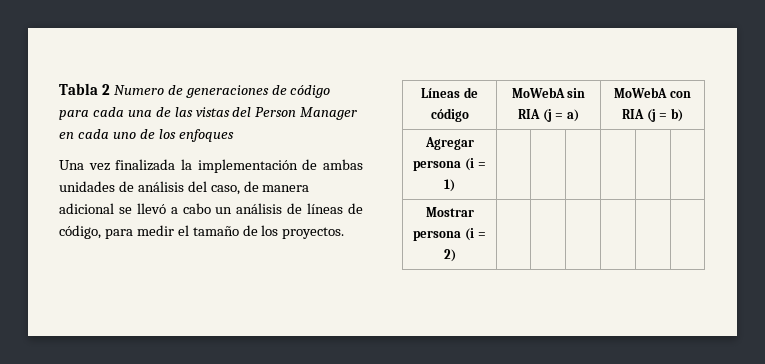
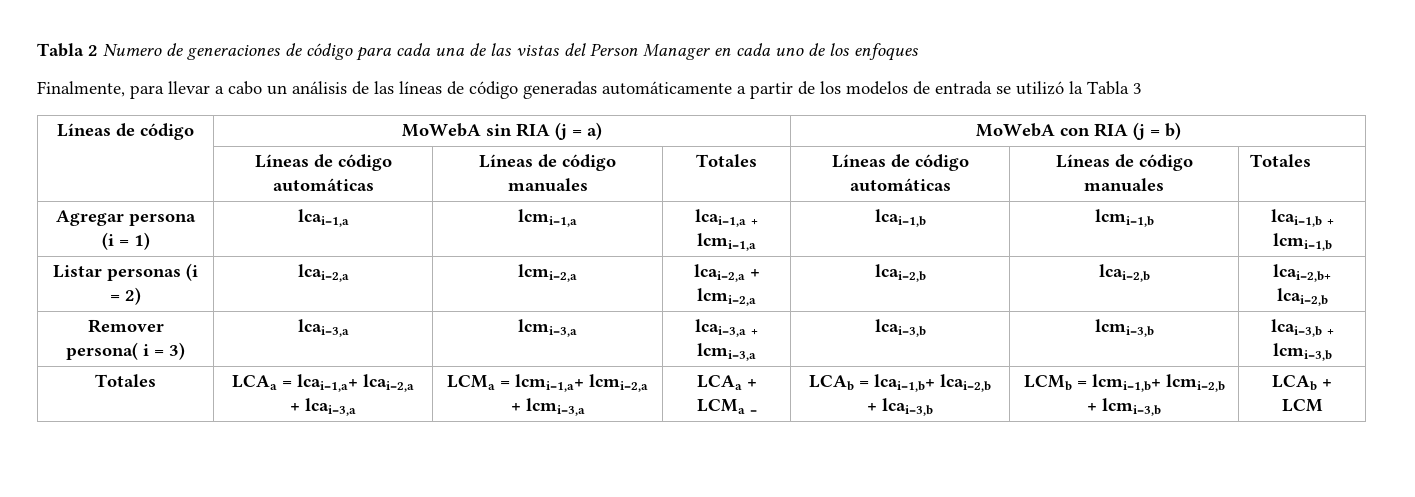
[59,159,363,173] [59,181,310,195] [59,203,166,214] Una vez finalizada la implementación de ambas unidades de análisis del caso, de manera adicional se llevó -> [37,81,210,99] Finalmente, para llevar
(303, 208) none -> [374,81,394,94] las
[59,225,345,239] código, para medir el tamaño de los proyectos. -> [469,81,1142,99] código generadas automáticamente a partir de los modelos de entrada se utilizó la Tabla 3
(683, 115) none -> [254,154,392,171] [272,178,374,192] [479,154,616,171] [507,178,588,192] [696,154,757,167] [831,154,969,171] [849,178,951,192] [1055,154,1193,171] [1084,178,1164,192] [1250,154,1312,167] // | Líneas de código automáticas | Líneas de código manuales | Totales | Líneas de código automáticas | Líneas de código manuales | Totales
[425,207,474,217] [413,228,486,241] [443,249,456,262] | | | | | // Mostrar persona (i = 2) | | | | | | -> [297,209,349,227] [518,209,577,227] [695,209,758,227] [697,233,756,251] [874,209,926,227] [1094,209,1154,227] [1270,209,1334,227] [1272,233,1332,251] [53,263,198,281] [110,287,141,305] [297,264,349,282] [518,264,577,282] [693,264,760,282] [697,288,756,306] [874,264,926,282] [1098,264,1150,282] [1273,264,1331,282] [1276,288,1328,306] [87,319,164,333] [66,342,185,360] [297,319,349,337] [518,319,577,337] [695,319,758,337] [697,343,756,361] [874,319,926,337] [1094,319,1154,337] [1270,319,1334,337] [1272,343,1332,361] [95,374,156,387] [232,374,414,392] [290,398,356,416] [447,374,648,392] [510,398,585,416] [696,375,757,390] [696,399,757,414] [809,374,991,392] [867,398,933,416] [1023,374,1225,392] [1087,398,1161,416] [1272,375,1332,391] [1281,399,1323,412] lcai=1,a | lcmi=1,a | lcai=1,a + lcmi=1,a | lcai=1,b | lcmi=1,b | lcai=1,b + lcmi=1,b // Listar personas (i = 2) | lcai=2,a | lcmi=2,a | lcai=2,a + lcmi=2,a | lcai=2,b | lcai=2,b | lcai=2,b+ lcai=2,b // Remover persona( i = 3) | lcai=3,a | lcmi=3,a | lcai=3,a + lcmi=3,a | lcai=3,b | lcmi=3,b | lcai=3,b + lcmi=3,b // Totales | LCAa = lcai=1,a+ lcai=2,a + lcai=3,a | LCMa = lcmi=1,a+ lcmi=2,a + lcmi=3,a | LCAa + LCMa = | LCAb = lcai=1,b+ lcai=2,b + lcai=3,b | LCMb = lcmi=1,b+ lcmi=2,b + lcmi=3,b | LCAb + LCM

